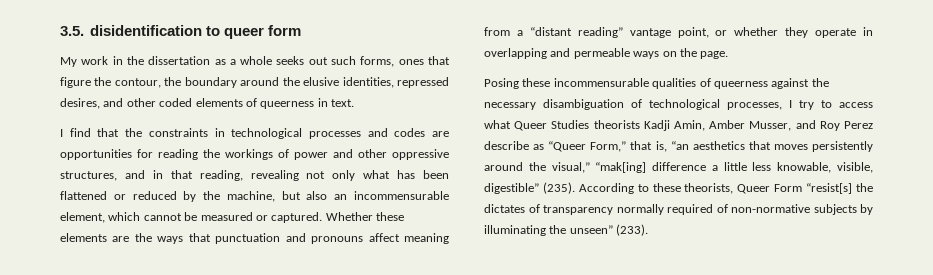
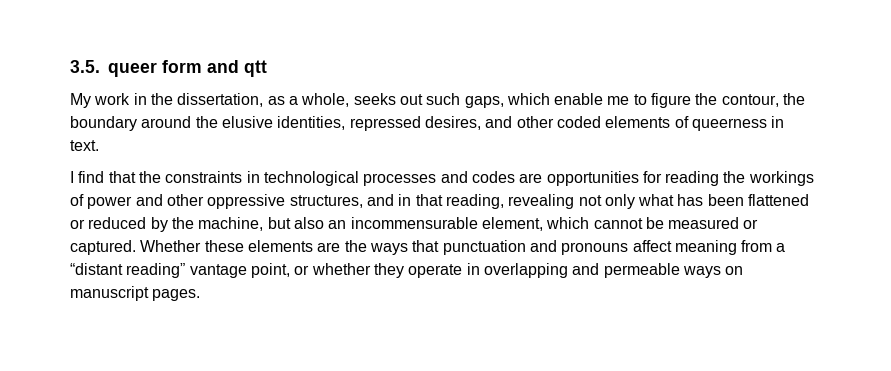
[90,25,221,36] disidentification to -> (100, 66) none
(302, 30) none -> [207,60,267,77] and qtt
[148,56,211,65] dissertation -> [177,93,264,107] dissertation,
[240,56,273,65] whole -> [301,93,350,107] whole,
[360,56,451,67] forms, ones that -> [464,93,647,108] gaps, which enable me to
[679,48,729,59] [484,78,829,89] [484,99,873,110] [484,120,873,131] [484,141,873,152] [484,162,873,173] [484,182,873,194] [484,204,873,215] [484,224,649,236] the page. // Posing these incommensurable qualities of queerness against the necessary disambiguation of technological processes, I try to access what Queer Studies theorists Kadji Amin, Amber Musser, and Roy Perez describe as “Queer Form,” that is, “an aesthetics that moves persistently around the visual,” “mak[ing] difference a little less knowable, visible, digestible” (235). According to these theorists, Queer Form “resist[s] the dictates of transparency normally required of non-normative subjects by illuminating the unseen” (233). -> [70,286,201,301] manuscript pages.

